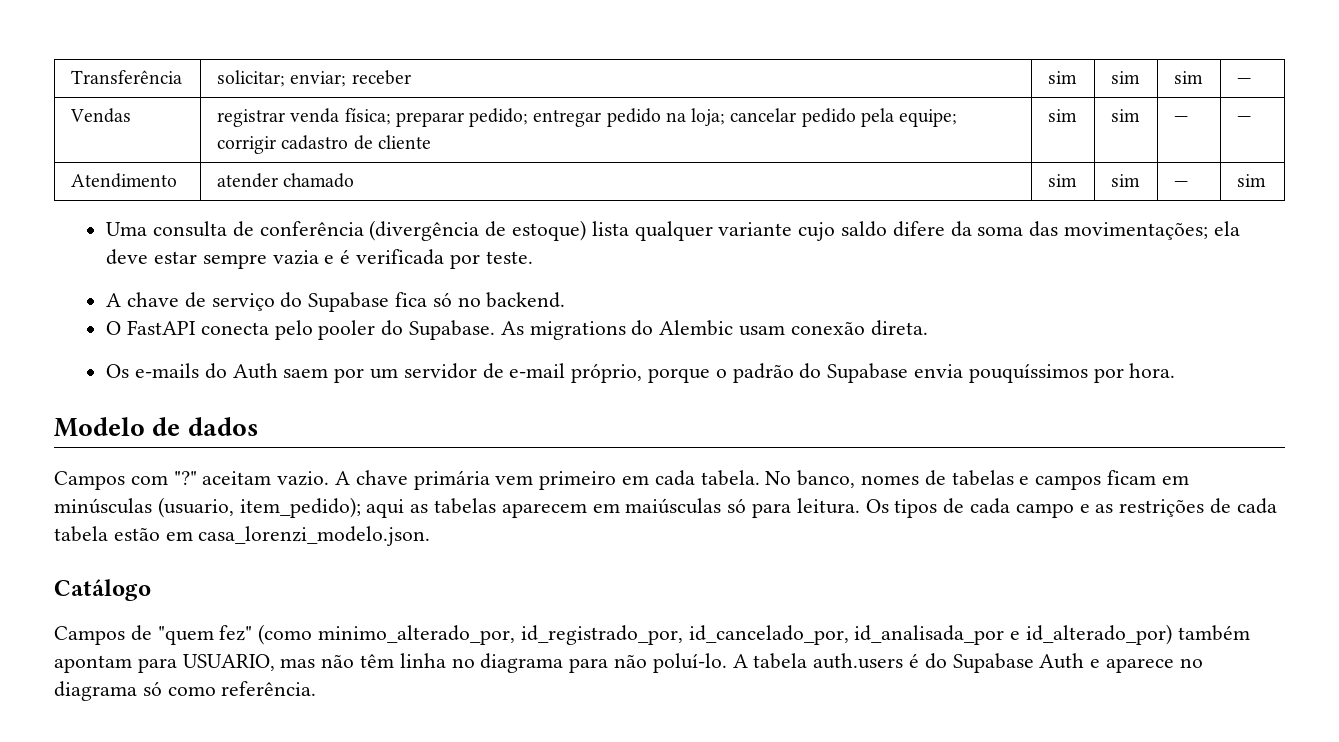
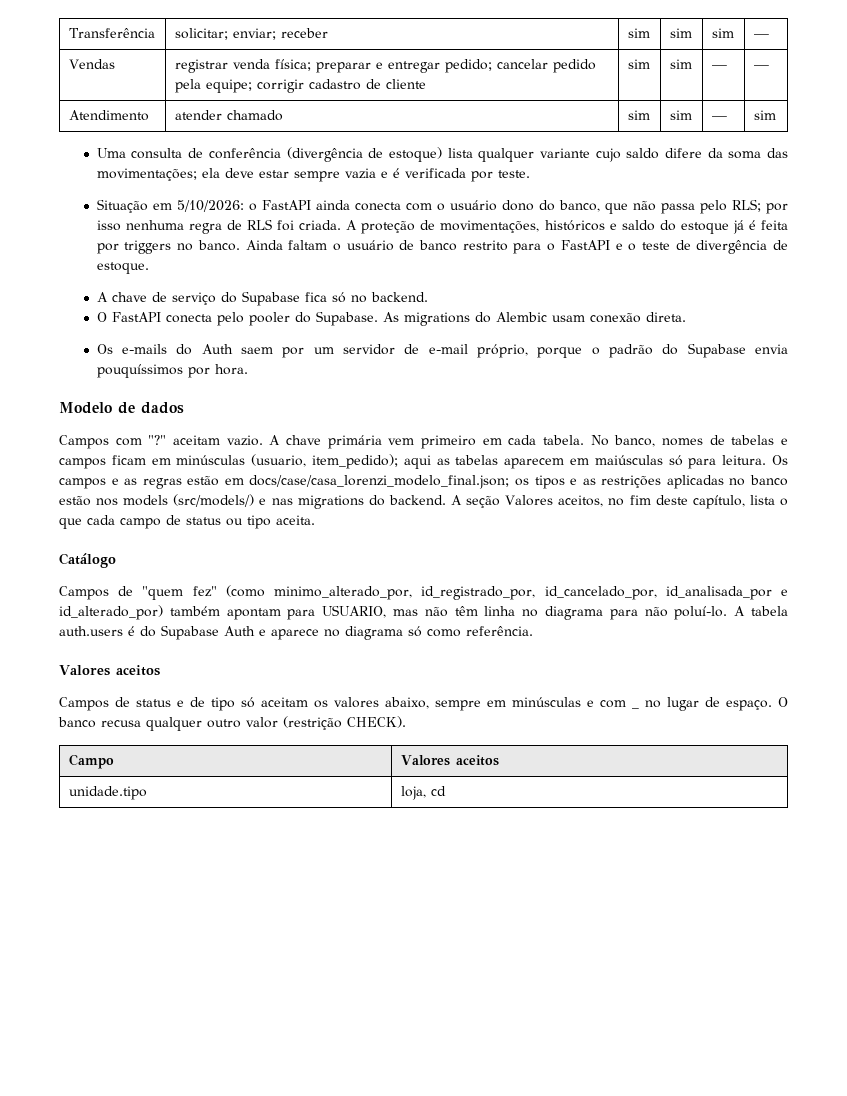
[469,108,726,127] pedido; entregar pedido na loja; -> [375,59,492,73] e entregar pedido;
(533, 257) none -> [96,199,788,214] [96,219,789,234] [96,240,788,254] [96,262,149,274] // Situação em 5/10/2026: o FastAPI ainda conecta com o usuário dono do banco, que não passa pelo RLS; por isso nenhuma regra de RLS foi criada. A proteção de movimentações, históricos e saldo do estoque já é feita por triggers no banco. Ainda faltam o usuário de banco restrito para o FastAPI e o teste de divergência de estoque.
[894,498,1277,518] [54,526,431,546] tipos de cada campo e as restrições de cada tabela estão em casa_lorenzi_modelo.json. -> [59,475,788,489] [59,494,788,509] [59,515,315,529] campos e as regras estão em docs/case/casa_lorenzi_modelo_final.json; os tipos e as restrições aplicadas no banco estão nos models (src/models/) e nas migrations do backend. A seção Valores aceitos, no fim deste capítulo, lista o que cada campo de status ou tipo aceita.
(317, 688) none -> [59,665,160,676] [59,697,788,711] [58,716,406,731] [68,754,114,769] [400,755,499,766] [68,786,147,800] [400,786,446,800] // Valores aceitos // Campos de status e de tipo só aceitam os valores abaixo, sempre em minúsculas e com _ no lugar de espaço. O banco recusa qualquer outro valor (restrição CHECK). // Campo | Valores aceitos // unidade.tipo | loja, cd

